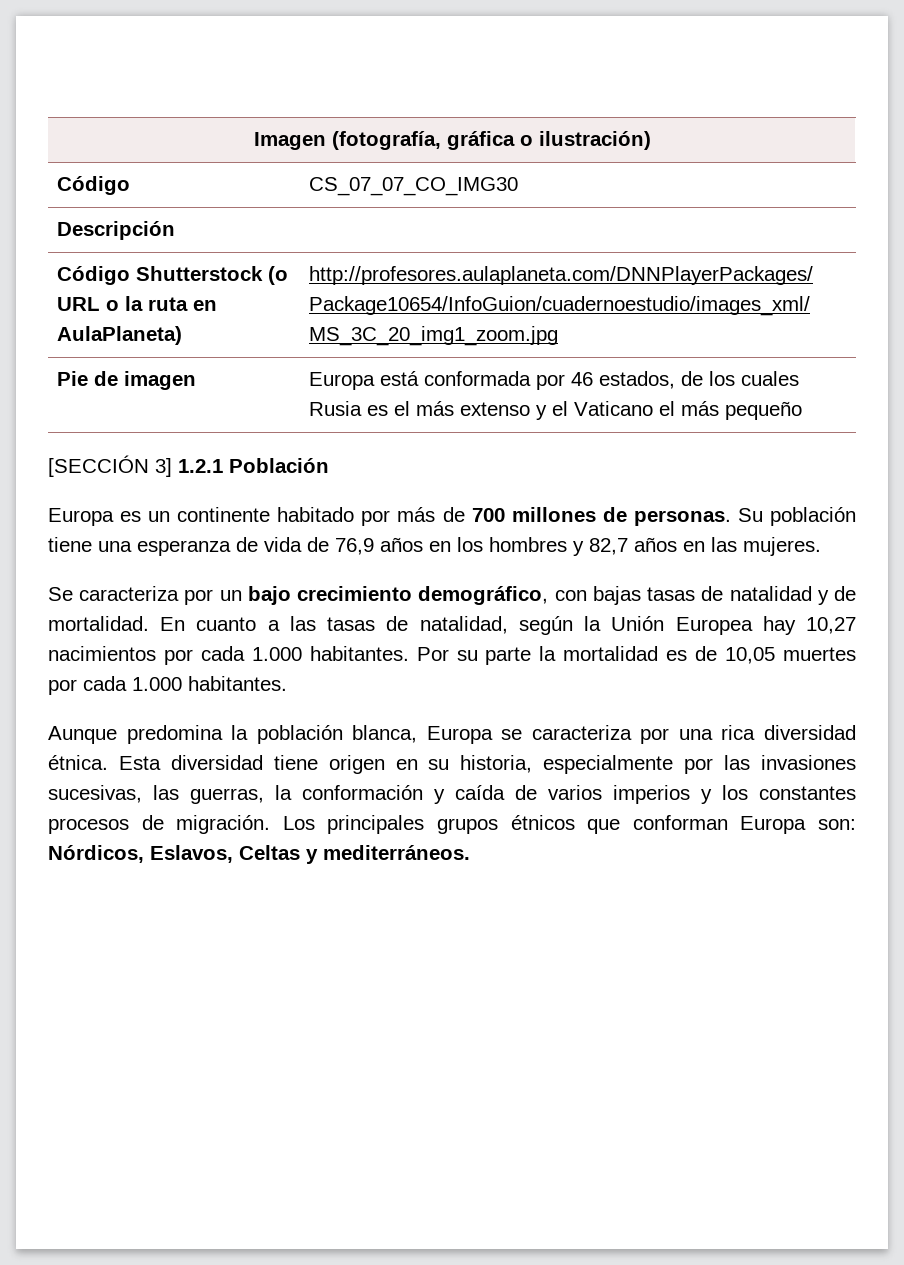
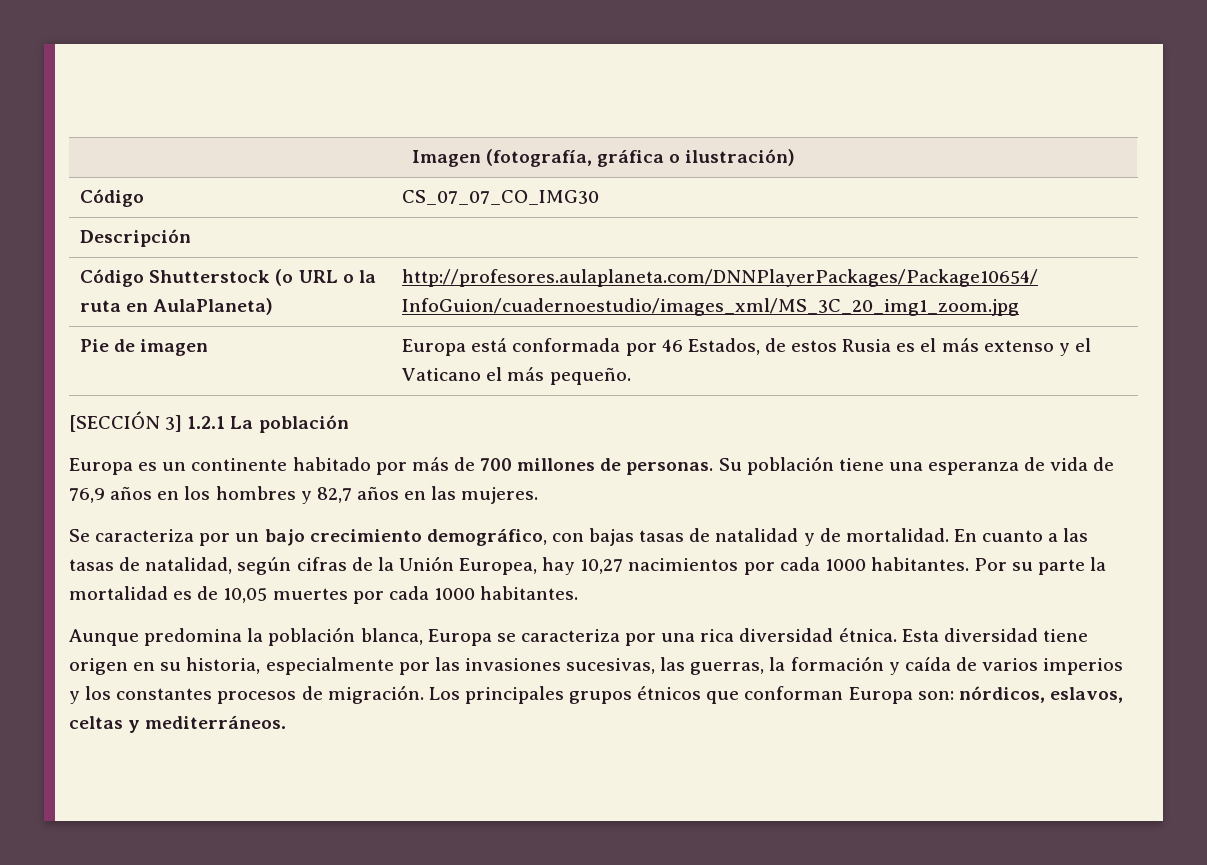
[598,371,799,389] estados, de los cuales -> [687,338,838,355] Estados, de estos
[724,401,802,420] pequeño -> [549,367,631,385] pequeño.
[229,458,329,473] Población -> [230,415,349,433] La población
(573, 625) none -> [296,557,373,571] cifras de
[675,617,753,635] Europea -> [459,558,538,575] Europea,
[251,647,302,661] 1.000 -> [824,559,866,571] 1000
[132,677,182,691] 1.000 -> [433,588,475,600] 1000
[302,785,423,800] conformación -> [790,656,884,671] formación
[48,845,300,863] Nórdicos, Eslavos, Celtas -> [958,686,1123,703] [69,716,123,729] nórdicos, eslavos, celtas

